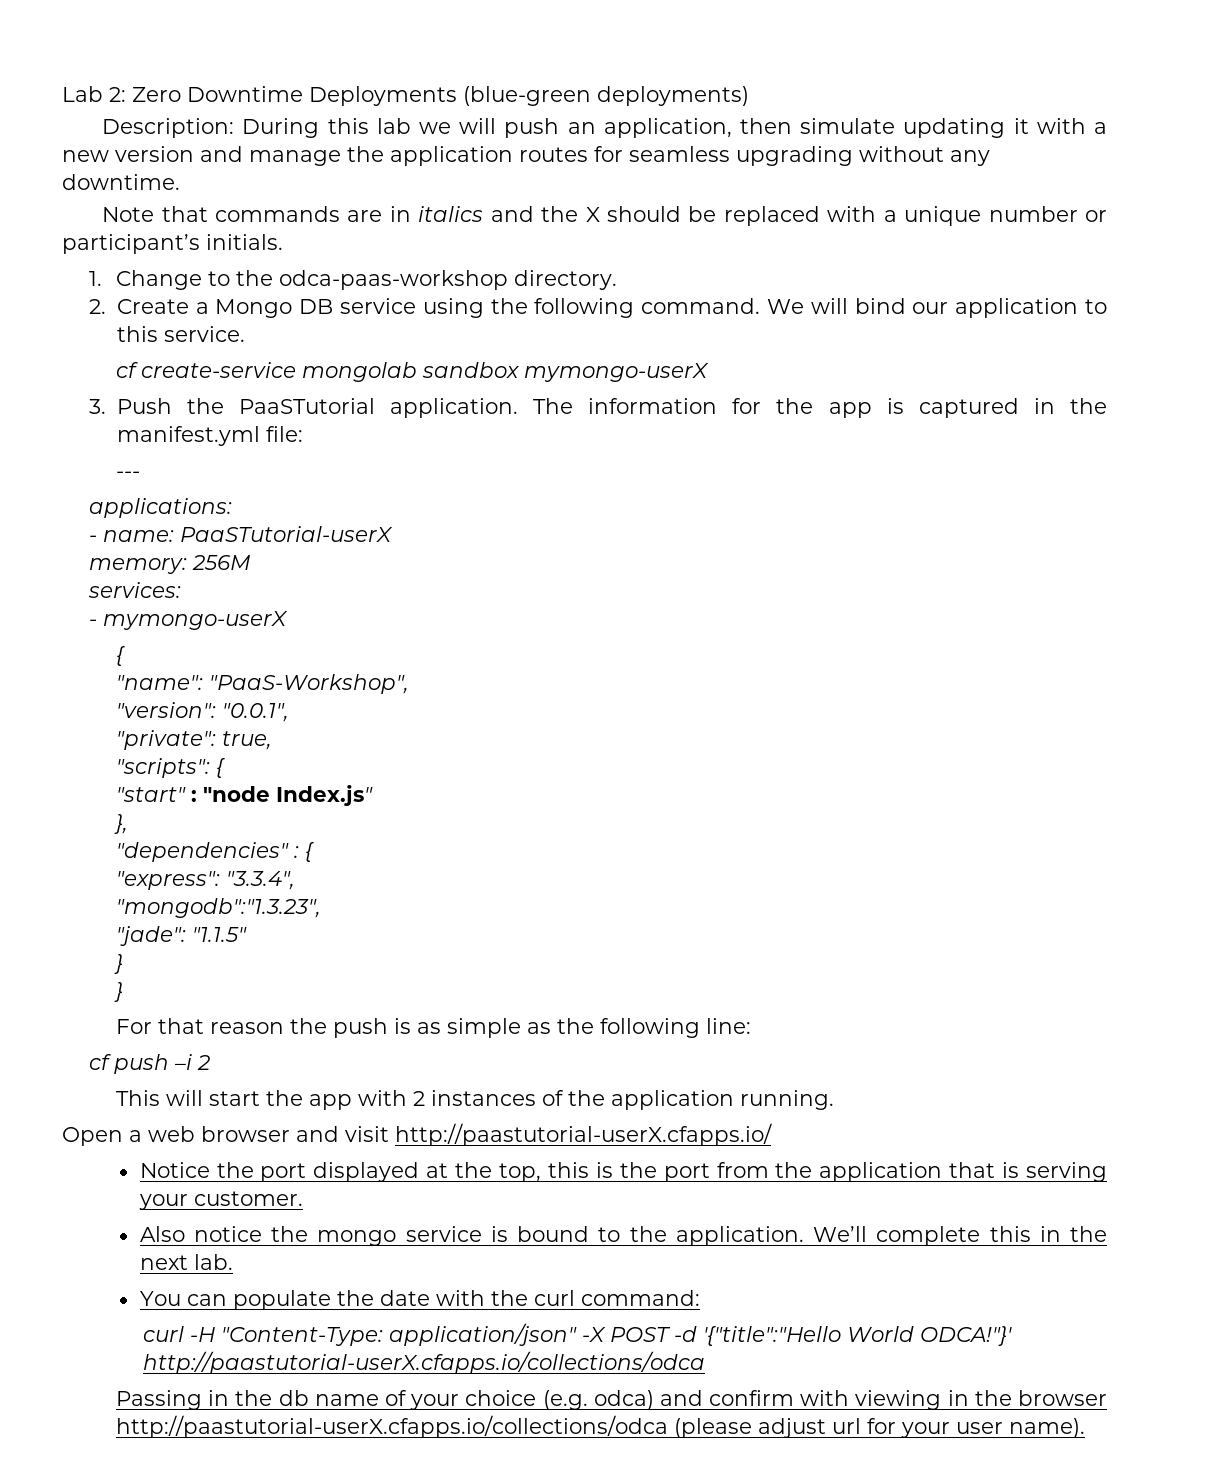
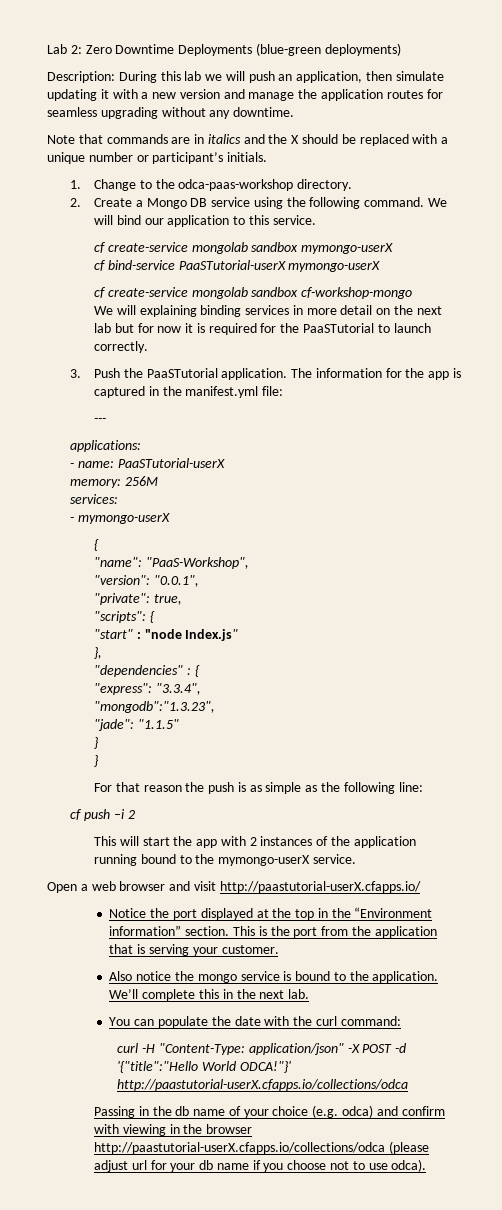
(710, 372) none -> [93,260,381,272] [93,287,413,299] [93,305,442,317] [93,323,431,335] [93,341,148,353] // cf bind-service PaaSTutorial-userX mymongo-userX // cf create-service mongolab sandbox cf-workshop-mongo // We will explaining binding services in more detail on the next lab but for now it is required for the PaaSTutorial to launch correctly.
[740,1090,835,1110] running. -> [93,854,356,866] running bound to the mymongo-userX service.
[499,1162,589,1182] top, this -> [295,907,433,920] [109,925,255,936] top in the “Environment information” section. This
[956,1418,1086,1438] user name). -> [199,1159,427,1172] db name if you choose not to use odca).

